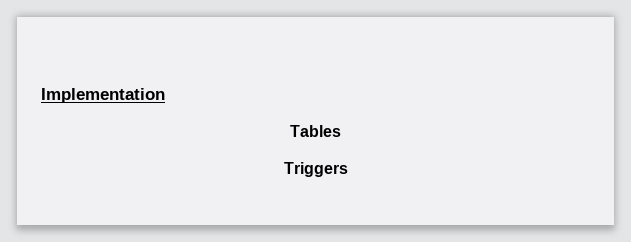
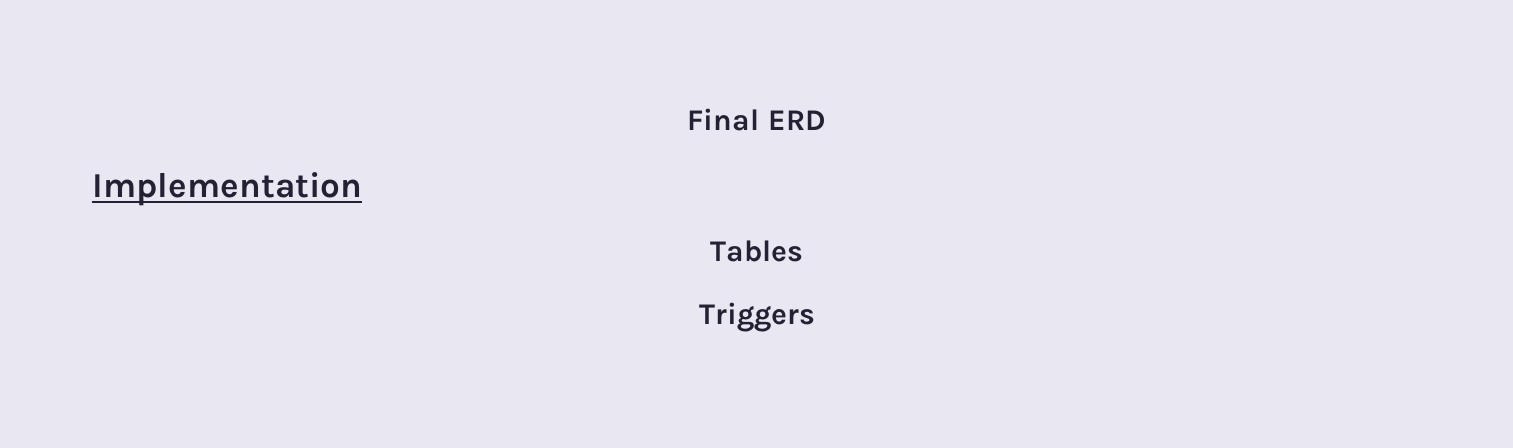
(41, 95) none -> [687,108,826,131] Final ERD //

